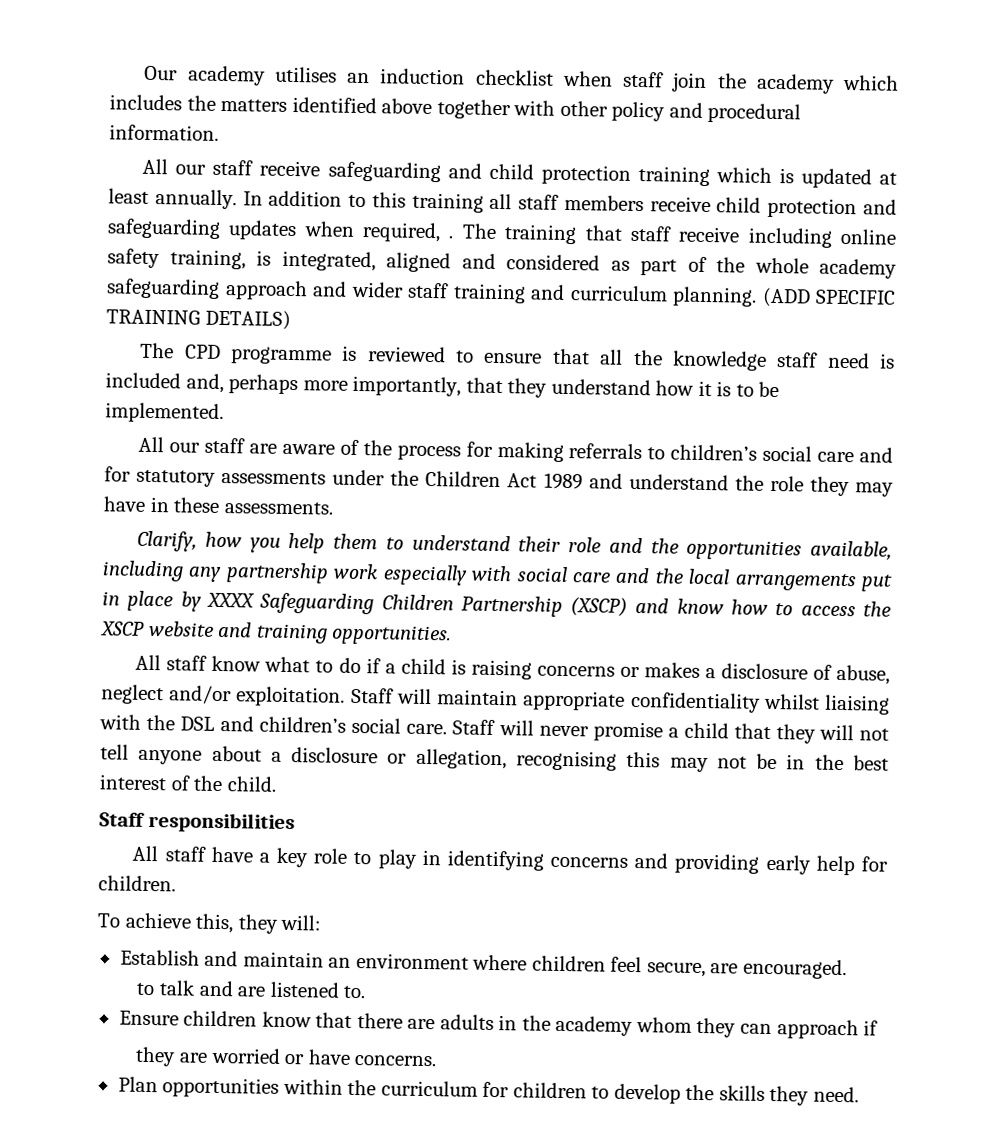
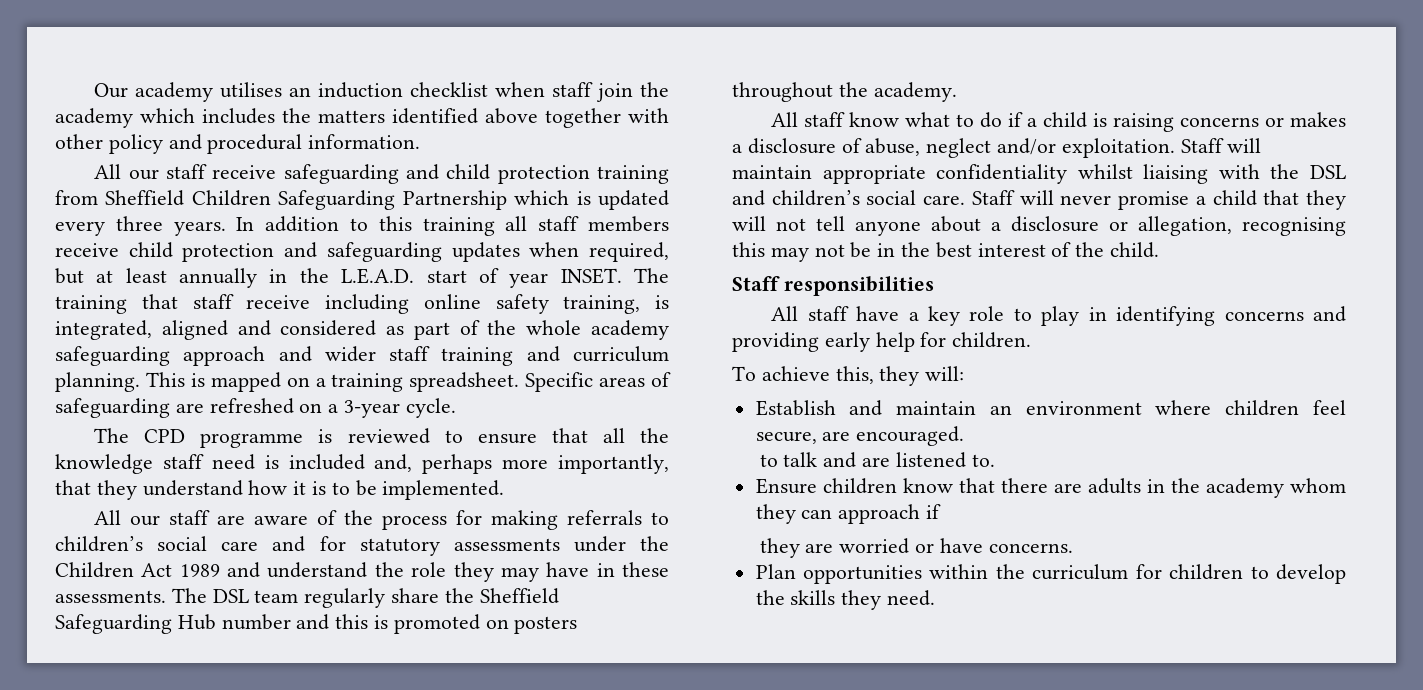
[715,167,897,189] [108,188,237,210] which is updated at least annually. -> [55,190,670,210] [55,216,226,236] from Sheffield Children Safeguarding Partnership which is updated every three years.
[448,235,454,239] . -> [55,268,622,288] but at least annually in the L.E.A.D. start of year INSET.
[761,287,896,308] [106,309,291,330] (ADD SPECIFIC TRAINING DETAILS) -> [145,372,671,392] [55,398,456,418] This is mapped on a training spreadsheet. Specific areas of safeguarding are refreshed on a 3-year cycle.
[137,530,892,561] [102,560,893,592] [102,590,891,617] [100,620,453,646] // Clarify, how you help them to understand their role and the opportunities available, including any partnership work especially with social care and the local arrangements put in place by XXXX Safeguarding Children Partnership (XSCP) and know how to access the XSCP website and training opportunities. -> [171,588,559,608] [55,614,578,634] [732,82,957,102] The DSL team regularly share the Sheffield Safeguarding Hub number and this is promoted on posters throughout the academy.

